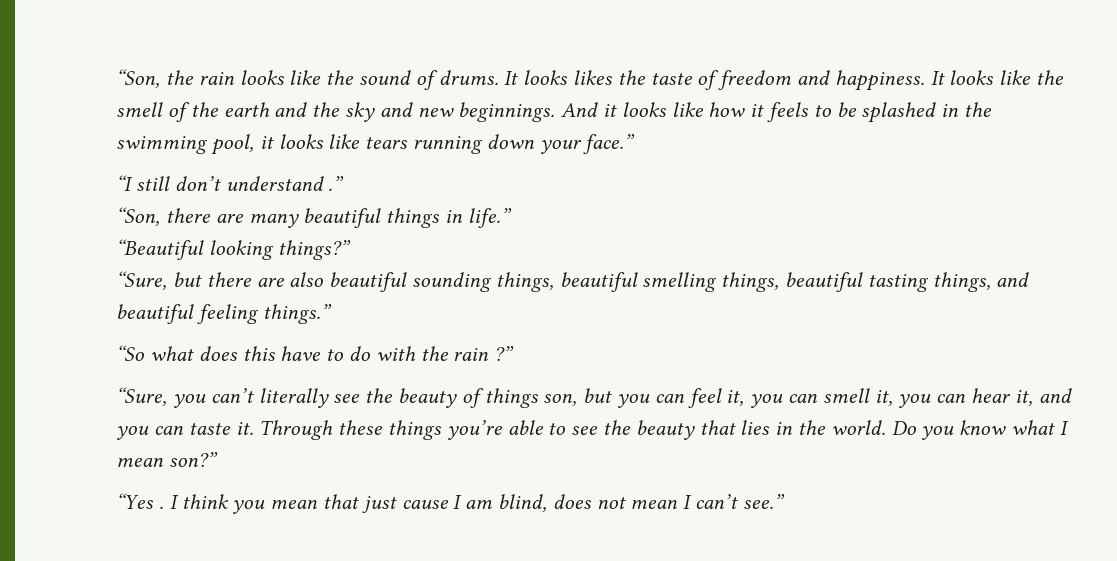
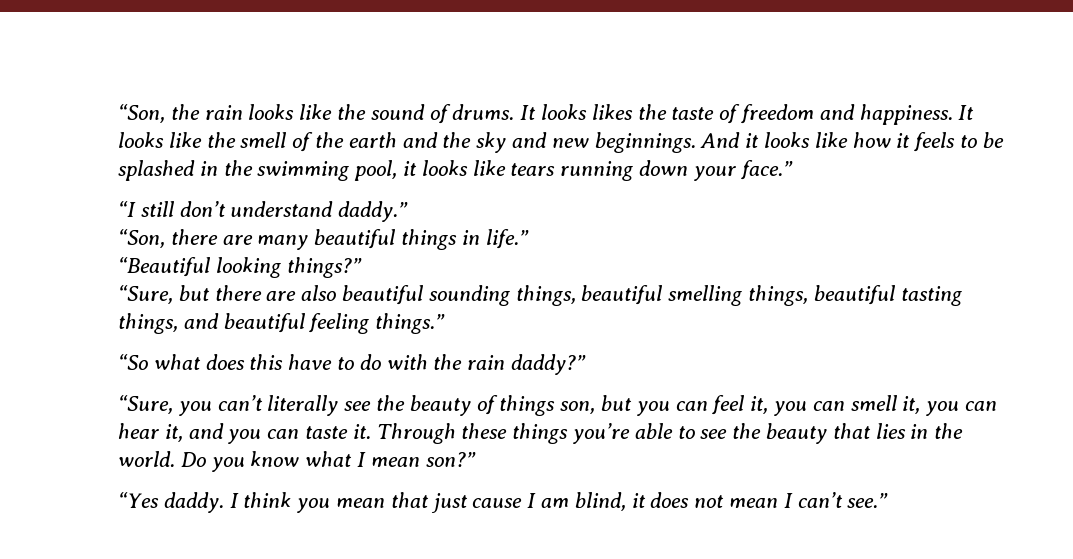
[328,176,345,191] .” -> [338,201,409,222] daddy.”
[494,346,515,361] ?” -> [510,354,586,375] daddy?”
[158,506,164,509] . -> [163,492,224,513] daddy.
(547, 503) none -> [631,493,646,508] it

